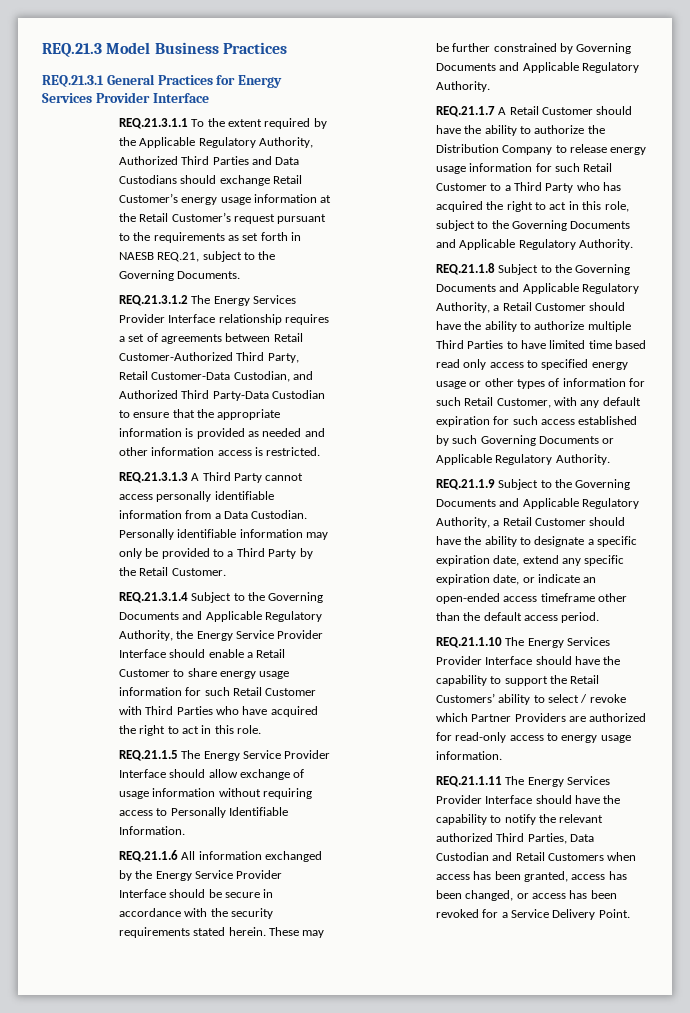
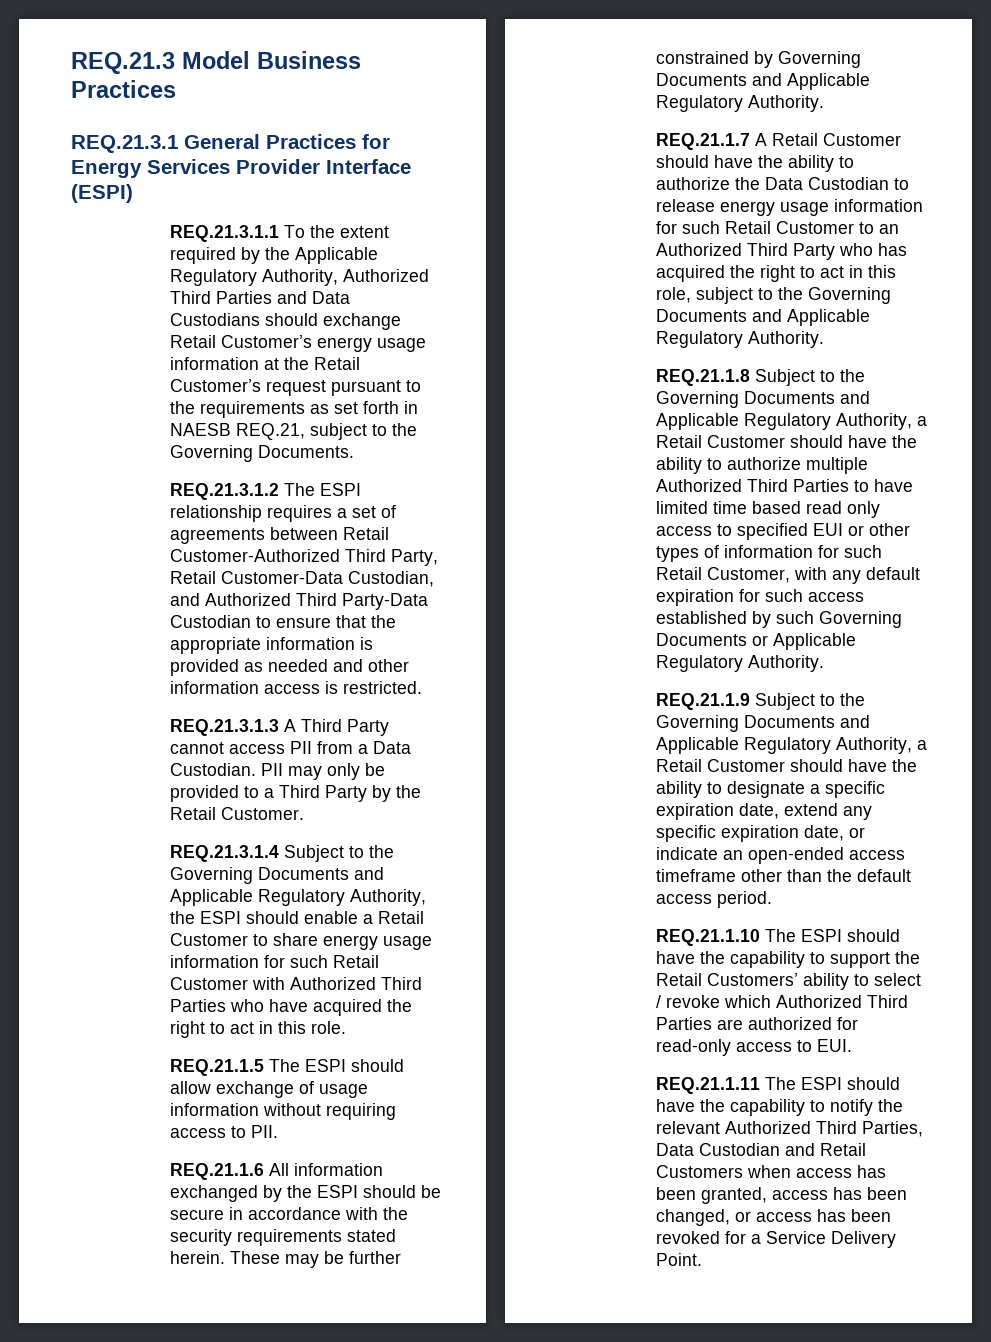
(209, 98) none -> [71,184,133,203] (ESPI)
[213,295,297,306] [118,314,216,323] Energy Services Provider Interface -> [319,483,361,496] ESPI
[156,491,274,502] [118,510,182,519] personally identifiable information -> [289,741,312,754] PII
[118,529,303,540] Personally identifiable information -> [260,763,283,776] PII
[196,630,324,641] [118,649,166,658] Energy Service Provider Interface -> [199,911,241,924] ESPI
(142, 710) none -> [289,977,376,990] Authorized
[203,750,331,761] [118,769,166,778] Energy Service Provider Interface -> [304,1059,346,1072] ESPI
[170,807,289,818] [118,826,185,835] Personally Identifiable Information. -> [250,1125,278,1138] PII.
[155,870,283,881] [118,889,166,898] Energy Service Provider Interface -> [316,1185,358,1198] ESPI
[435,144,553,155] Distribution Company -> [764,177,889,190] Data Custodian
[504,185,511,191] a -> [878,224,899,234] [655,243,742,256] an Authorized
(631, 326) none -> [655,479,742,492] Authorized
[591,362,628,370] [435,381,466,389] energy usage -> [812,523,843,536] EUI
[527,637,611,648] [435,656,533,665] Energy Services Provider Interface -> [800,929,842,942] ESPI
[471,713,566,722] Partner Providers -> [775,995,908,1008] [655,1017,712,1030] Authorized Third Parties
[561,735,631,743] [435,751,502,760] energy usage information. -> [816,1039,852,1052] EUI.
[527,776,611,787] [435,795,533,804] Energy Services Provider Interface -> [800,1077,842,1090] ESPI
[435,833,493,842] authorized -> [724,1121,811,1134] Authorized

